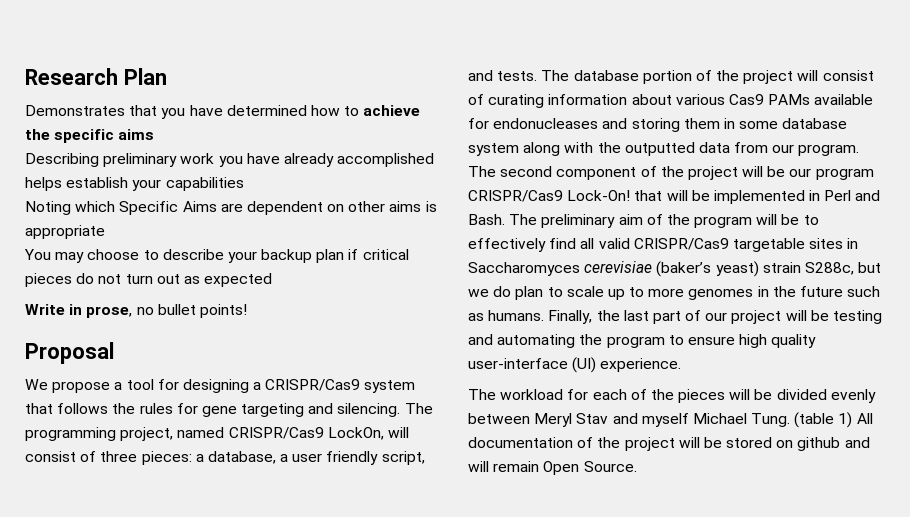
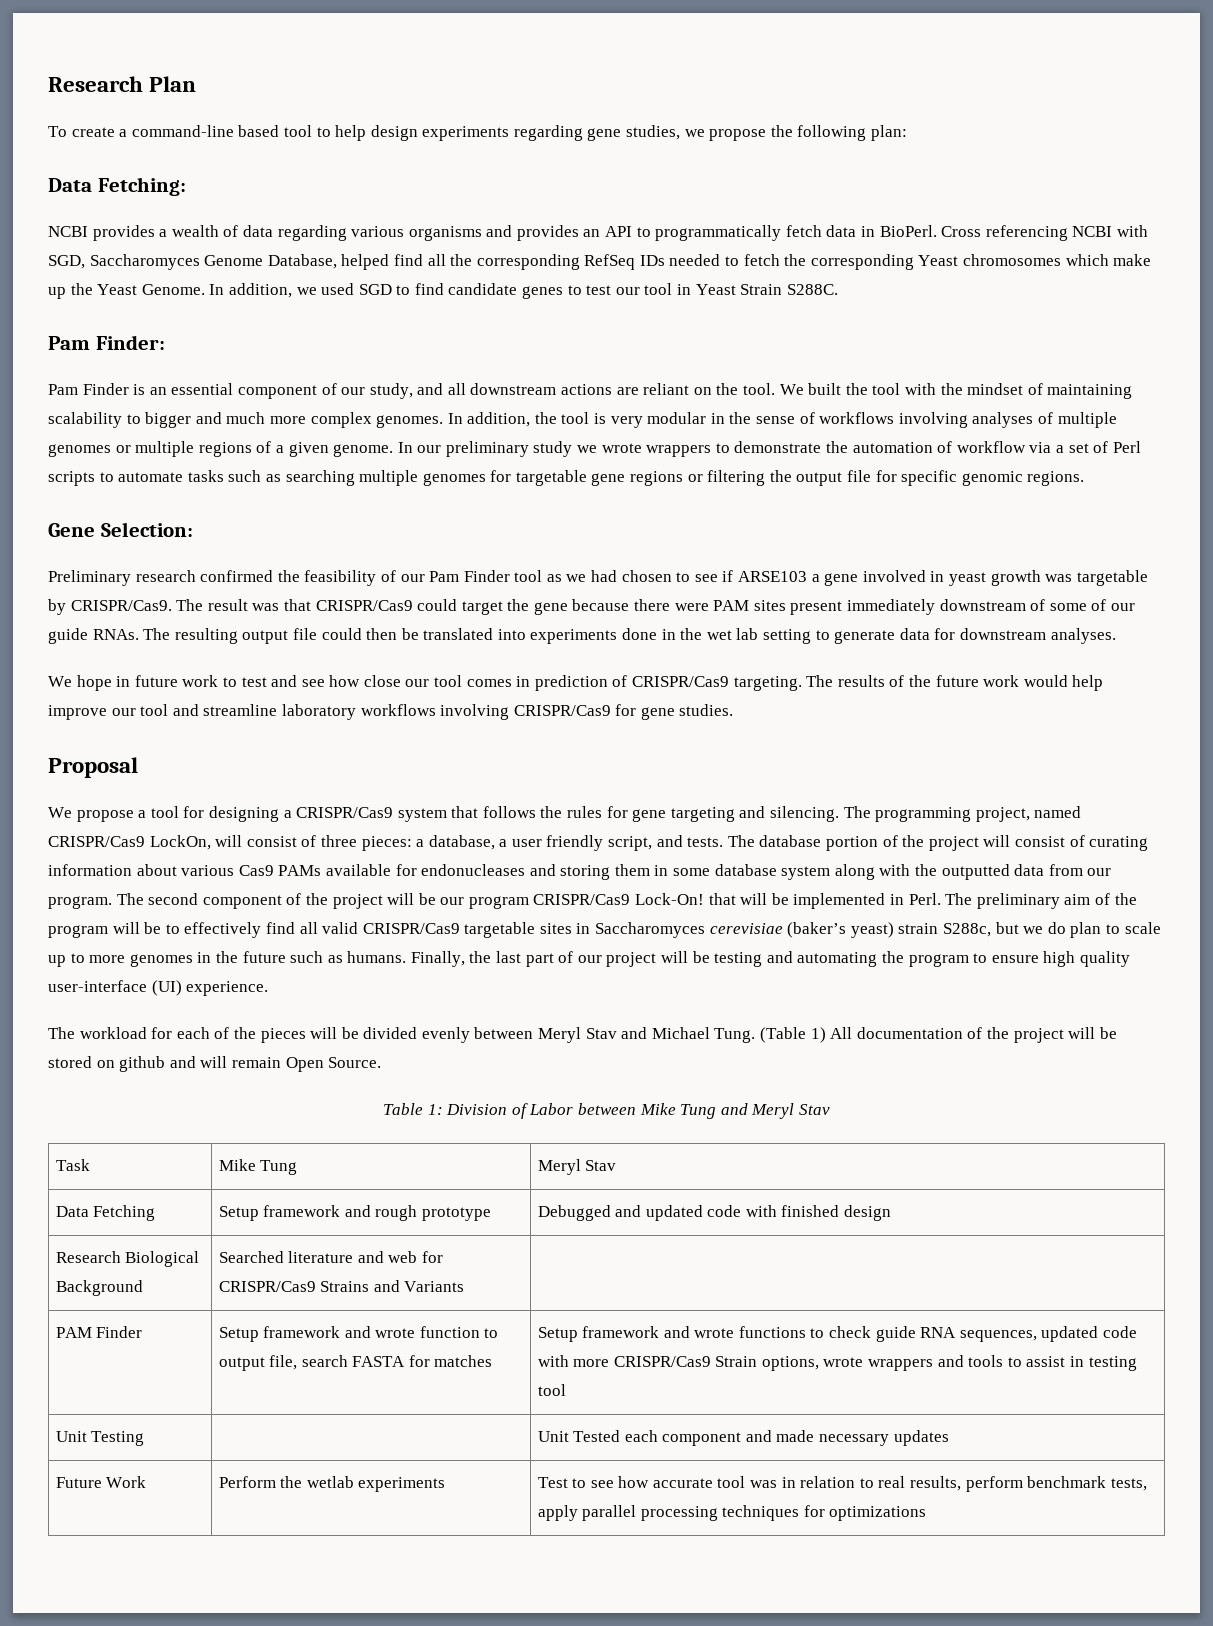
[25,105,421,119] [25,129,155,143] [25,153,435,167] [25,177,244,191] [25,201,437,215] [25,225,105,239] [24,249,409,263] [25,273,273,287] [25,304,247,318] Demonstrates that you have determined how to achieve the specific aims // Describing preliminary work you have already accomplished helps establish your capabilities // Noting which Specific Aims are dependent on other aims is appropriate // You may choose to describe your backup plan if critical pieces do not turn out as expected // Write in prose, no bullet points! -> [48,125,908,141] [48,177,186,196] [48,225,1148,241] [48,254,1152,270] [48,283,838,299] [48,335,165,350] [48,383,1133,399] [48,412,1117,428] [48,441,1141,457] [48,470,1085,486] [48,522,193,537] [48,570,1148,586] [48,599,1135,615] [48,628,1116,644] [48,675,1104,691] [48,704,734,720] To create a command-line based tool to help design experiments regarding gene studies, we propose the following plan: // Data Fetching: // NCBI provides a wealth of data regarding various organisms and provides an API to programmatically fetch data in BioPerl. Cross referencing NCBI with SGD, Saccharomyces Genome Database, helped find all the corresponding RefSeq IDs needed to fetch the corresponding Yeast chromosomes which make up the Yeast Genome. In addition, we used SGD to find candidate genes to test our tool in Yeast Strain S288C. // Pam Finder: // Pam Finder is an essential component of our study, and all downstream actions are reliant on the tool. We built the tool with the mindset of maintaining scalability to bigger and much more complex genomes. In addition, the tool is very modular in the sense of workflows involving analyses of multiple genomes or multiple regions of a given genome. In our preliminary study we wrote wrappers to demonstrate the automation of workflow via a set of Perl scripts to automate tasks such as searching multiple genomes for targetable gene regions or filtering the output file for specific genomic regions. // Gene Selection: // Preliminary research confirmed the feasibility of our Pam Finder tool as we had chosen to see if ARSE103 a gene involved in yeast growth was targetable by CRISPR/Cas9. The result was that CRISPR/Cas9 could target the gene because there were PAM sites present immediately downstream of some of our guide RNAs. The resulting output file could then be translated into experiments done in the wet lab setting to generate data for downstream analyses. // We hope in future work to test and see how close our tool comes in prediction of CRISPR/Cas9 targeting. The results of the future work would help improve our tool and streamline laboratory workflows involving CRISPR/Cas9 for gene studies.
[824,190,881,201] [468,214,505,225] Perl and Bash. -> [908,893,941,905] Perl.
[641,413,689,427] myself -> (648, 1033) none
[794,412,835,428] (table -> [760,1027,807,1043] (Table
(637, 466) none -> [383,1103,830,1119] [55,1159,90,1171] [218,1159,298,1175] [537,1159,617,1175] [55,1205,156,1221] [218,1205,491,1221] [537,1205,892,1221] [55,1251,200,1267] [55,1280,143,1296] [218,1251,443,1263] [218,1280,465,1292] [55,1326,143,1338] [218,1326,499,1342] [218,1355,493,1371] [537,1326,1138,1342] [537,1355,1137,1371] [537,1384,566,1396] [55,1431,145,1446] [537,1430,949,1446] [55,1476,147,1488] [218,1476,446,1492] [537,1476,1147,1492] [537,1505,927,1521] // Table 1: Division of Labor between Mike Tung and Meryl Stav // Task | Mike Tung | Meryl Stav // Data Fetching | Setup framework and rough prototype | Debugged and updated code with finished design // Research Biological Background | Searched literature and web for CRISPR/Cas9 Strains and Variants | // PAM Finder | Setup framework and wrote function to output file, search FASTA for matches | Setup framework and wrote functions to check guide RNA sequences, updated code with more CRISPR/Cas9 Strain options, wrote wrappers and tools to assist in testing tool // Unit Testing | | Unit Tested each component and made necessary updates // Future Work | Perform the wetlab experiments | Test to see how accurate tool was in relation to real results, perform benchmark tests, apply parallel processing techniques for optimizations

